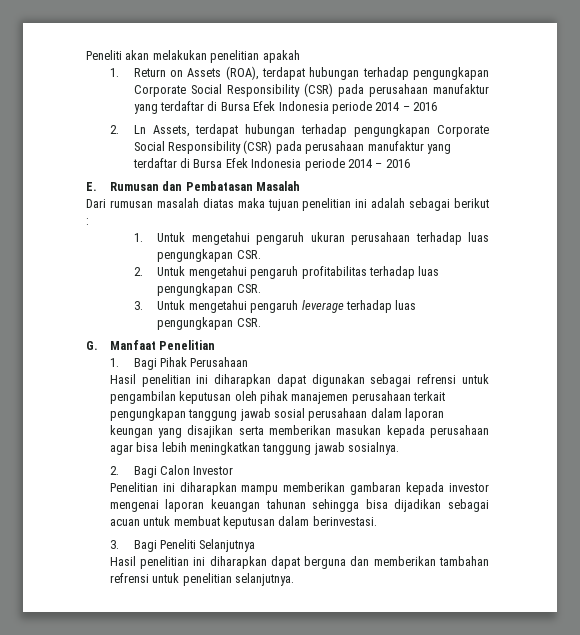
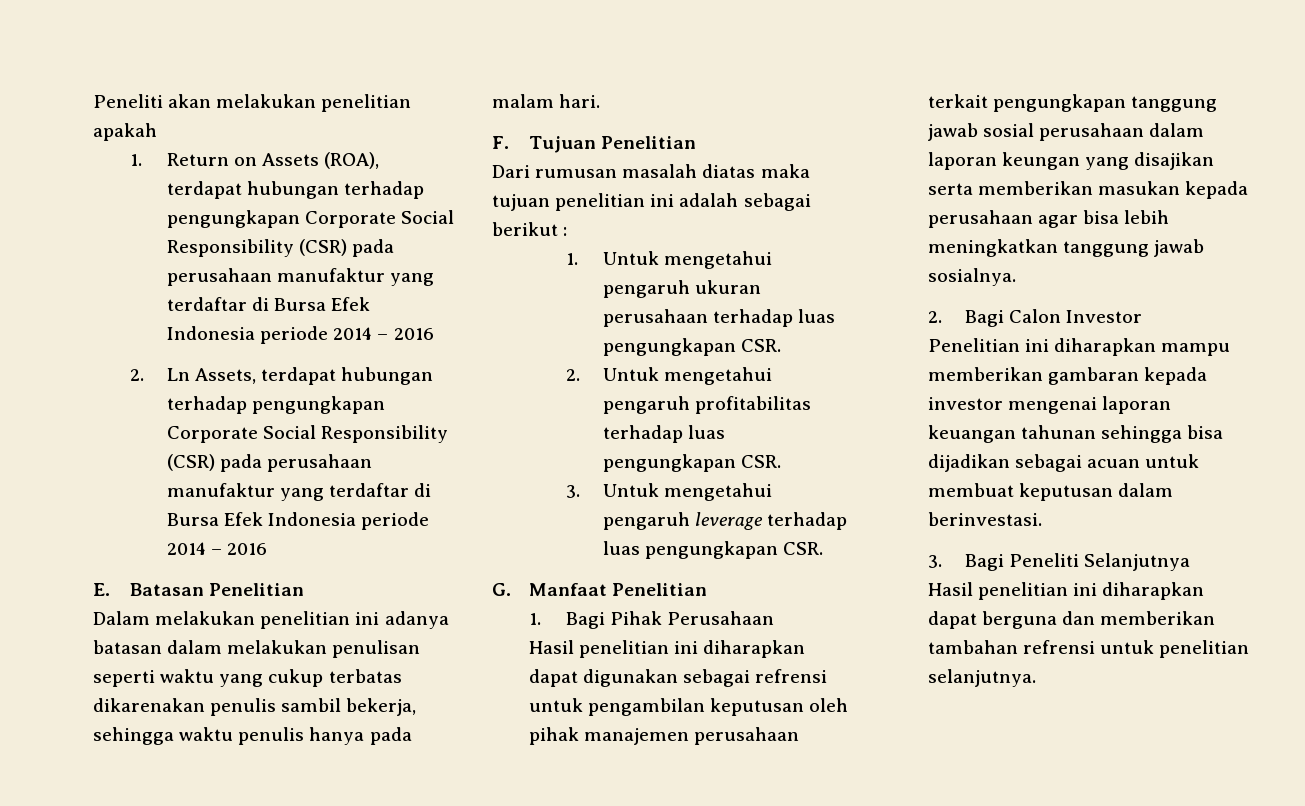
[109,181,300,191] Rumusan dan Pembatasan Masalah -> [130,583,305,596] [93,611,449,629] [93,640,421,658] [93,669,402,687] [93,698,417,716] [93,727,412,745] [492,94,601,108] [492,136,697,153] Batasan Penelitian // Dalam melakukan penelitian ini adanya batasan dalam melakukan penulisan seperti waktu yang cukup terbatas dikarenakan penulis sambil bekerja, sehingga waktu penulis hanya pada malam hari. // F. Tujuan Penelitian

